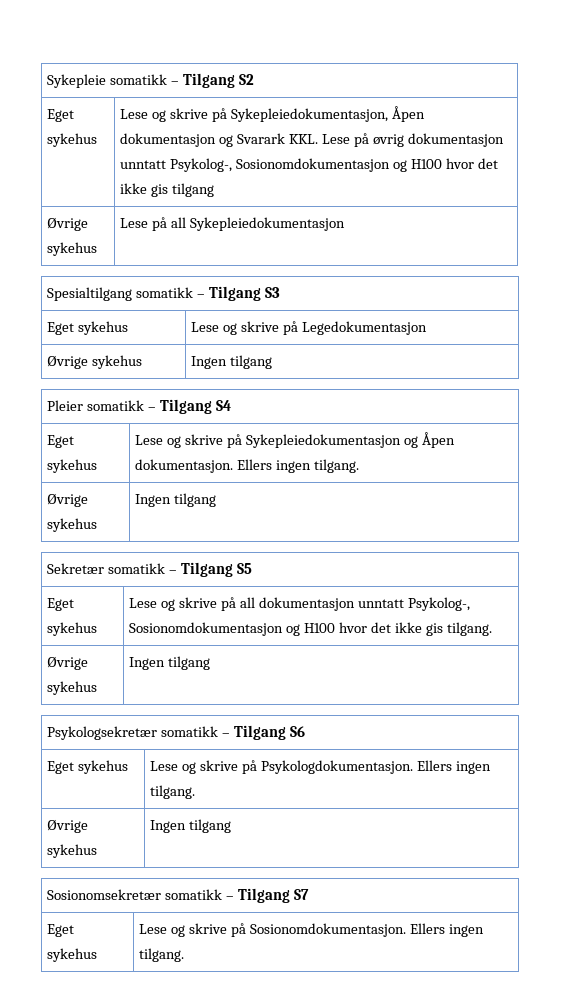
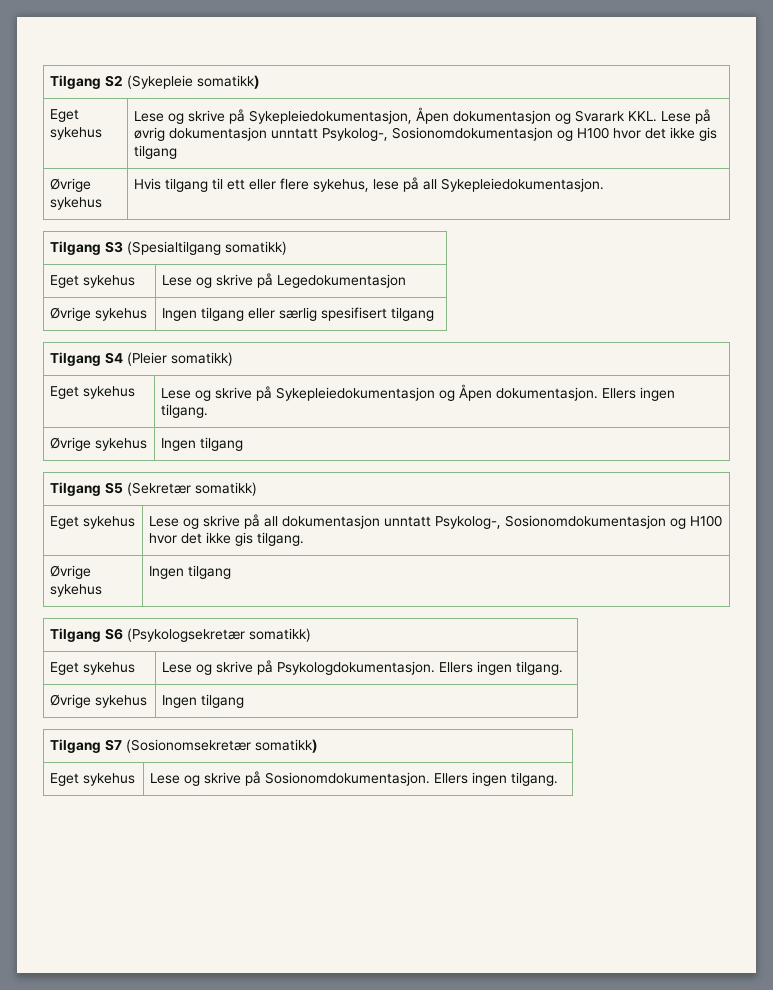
[47,74,180,88] Sykepleie somatikk – -> (49, 82) none
(255, 79) none -> [126,75,259,89] (Sykepleie somatikk)
[120,217,346,231] [47,287,206,301] Lese på all Sykepleiedokumentasjon // Spesialtilgang somatikk – -> [133,177,604,192] Hvis tilgang til ett eller flere sykehus, lese på all Sykepleiedokumentasjon. //
(281, 292) none -> [126,241,287,255] (Spesialtilgang somatikk)
[47,400,157,411] // Pleier somatikk – -> [247,307,434,321] eller særlig spesifisert tilgang //
(232, 405) none -> [126,352,233,366] (Pleier somatikk)
[47,563,178,574] Sekretær somatikk – -> (243, 444) none
(253, 568) none -> [126,482,257,496] (Sekretær somatikk)
[47,726,231,740] Psykologsekretær somatikk – -> (231, 572) none
(306, 731) none -> [126,628,311,642] (Psykologsekretær somatikk)
[47,889,235,900] Sosionomsekretær somatikk – -> (244, 701) none
(310, 894) none -> [125,739,317,753] (Sosionomsekretær somatikk)

